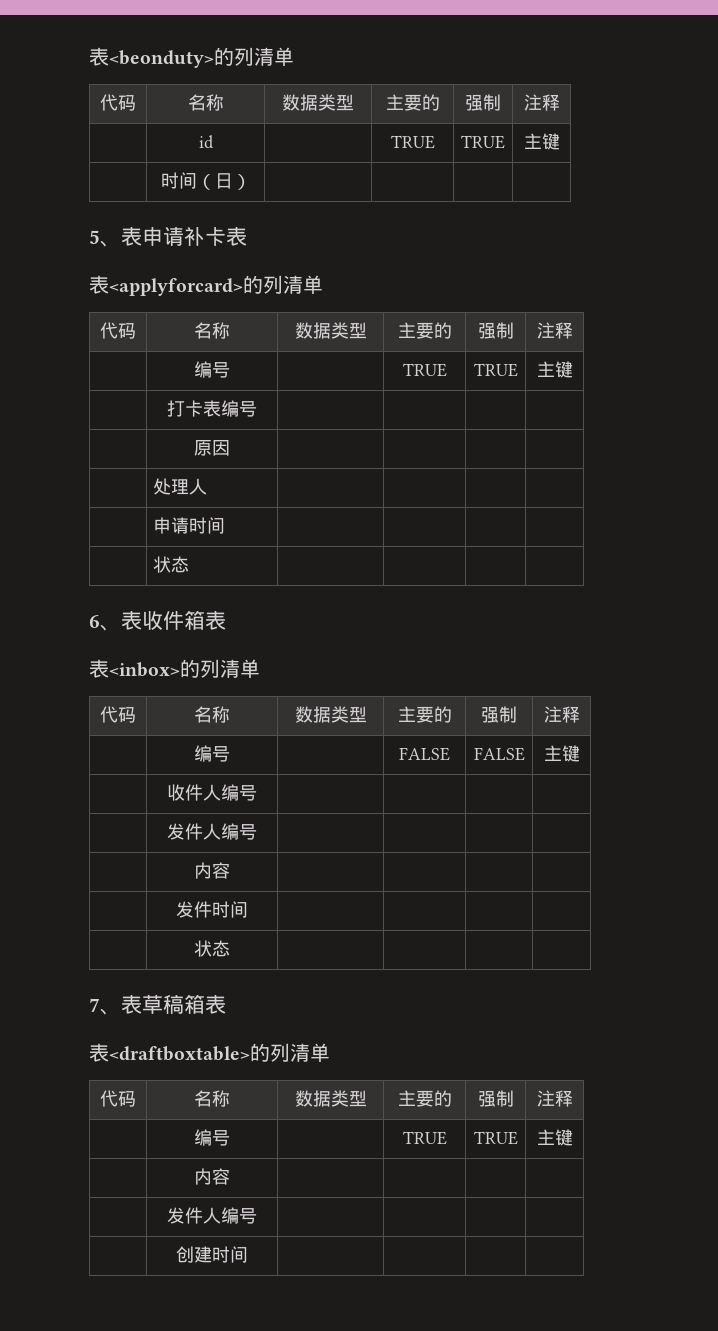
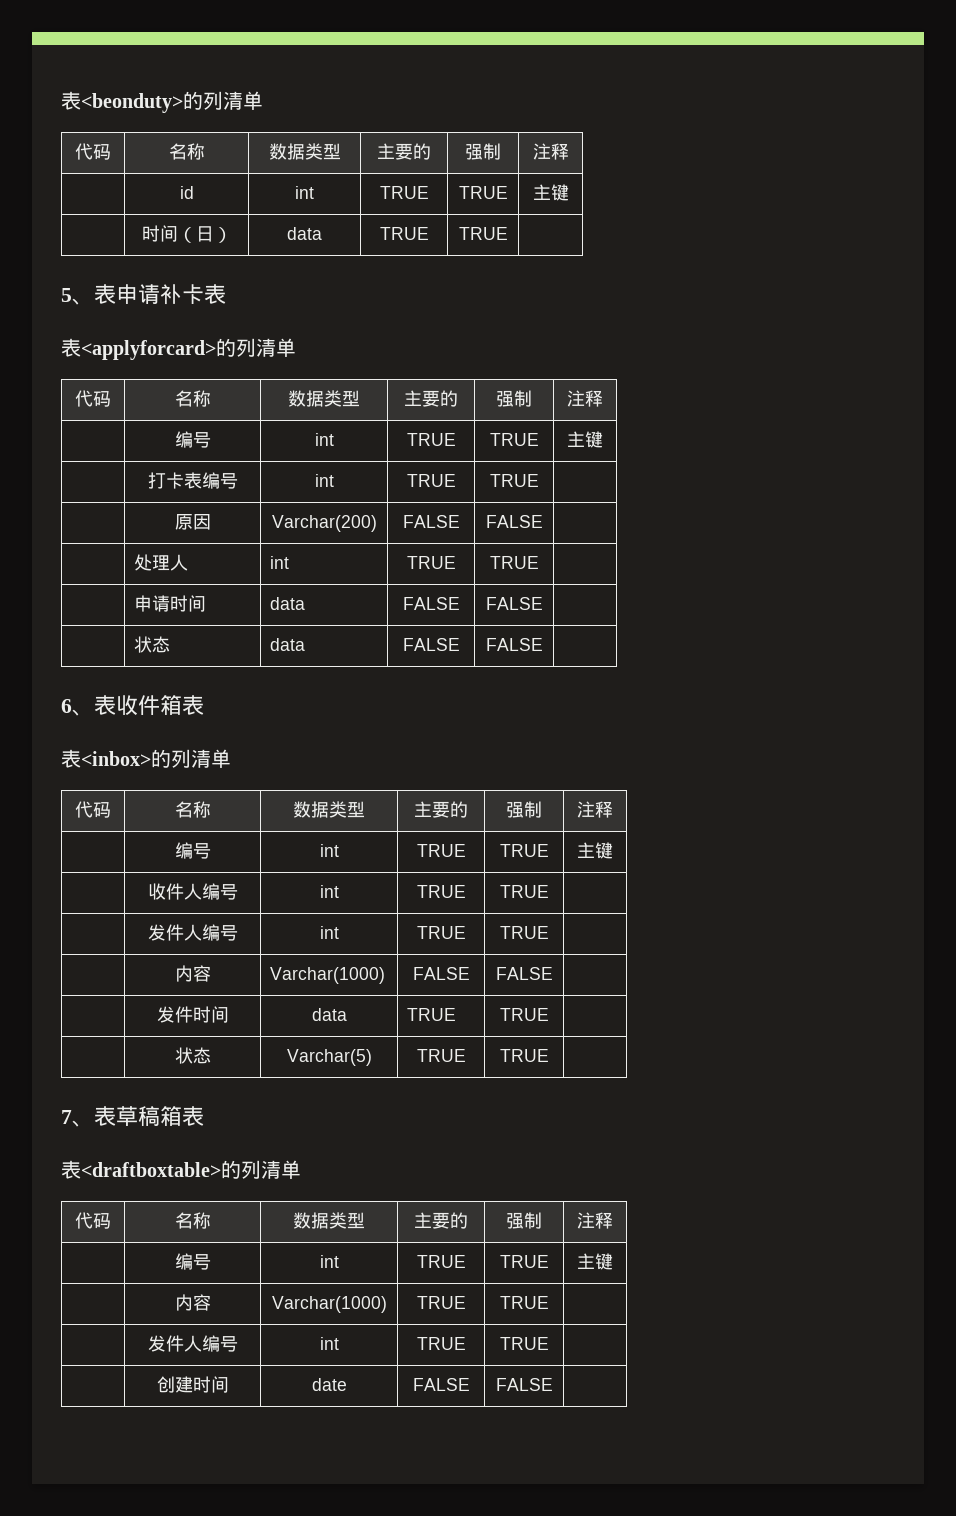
(214, 142) none -> [295,186,314,199] int
(251, 182) | | -> [287,227,322,240] [379,227,429,240] [458,227,508,240] data | TRUE | TRUE
(230, 370) none -> [314,433,334,446] int
[194,440,230,456] | | | // | 原因 | | | -> [314,474,334,487] [406,474,456,487] [489,474,539,487] [174,514,211,530] [271,515,377,532] [402,515,460,528] [485,515,543,528] int | TRUE | TRUE | // | 原因 | Varchar(200) | FALSE | FALSE
(208, 486) | | -> [270,556,290,569] [406,556,456,569] [489,556,539,569] int | TRUE | TRUE
[153,556,190,573] | | | // | 状态 | | | -> [270,597,306,610] [402,597,460,610] [485,597,543,610] [134,636,171,653] [270,638,306,651] [402,638,460,651] [485,638,543,651] data | FALSE | FALSE | // | 状态 | data | FALSE | FALSE
[399,747,450,761] [473,747,525,761] | FALSE | FALSE -> [319,844,339,857] [416,844,466,857] [499,844,549,857] int | TRUE | TRUE
[167,823,257,840] [194,862,230,879] [176,901,248,918] [194,940,230,957] | | | // | 发件人编号 | | | | // | 内容 | | | | // | 发件时间 | | | | // | 状态 | | | -> [319,885,339,898] [416,885,466,898] [499,885,549,898] [147,924,238,941] [319,926,339,939] [416,926,466,939] [499,926,549,939] [174,965,211,982] [270,967,386,984] [412,967,470,980] [495,967,553,980] [156,1006,229,1023] [311,1008,347,1021] [407,1008,457,1021] [499,1008,549,1021] [174,1047,211,1064] [286,1049,372,1066] [416,1049,466,1062] [499,1049,549,1062] int | TRUE | TRUE | // | 发件人编号 | int | TRUE | TRUE | // | 内容 | Varchar(1000) | FALSE | FALSE | // | 发件时间 | data | TRUE | TRUE | // | 状态 | Varchar(5) | TRUE | TRUE
(230, 1138) none -> [319,1255,339,1268] int
[167,1207,257,1224] | | | // | 发件人编号 | | | -> [271,1296,387,1313] [416,1296,466,1309] [499,1296,549,1309] [147,1335,238,1352] [319,1337,339,1350] [416,1337,466,1350] [499,1337,549,1350] Varchar(1000) | TRUE | TRUE | // | 发件人编号 | int | TRUE | TRUE
(248, 1254) | | -> [311,1378,347,1391] [412,1378,470,1391] [495,1378,553,1391] date | FALSE | FALSE

